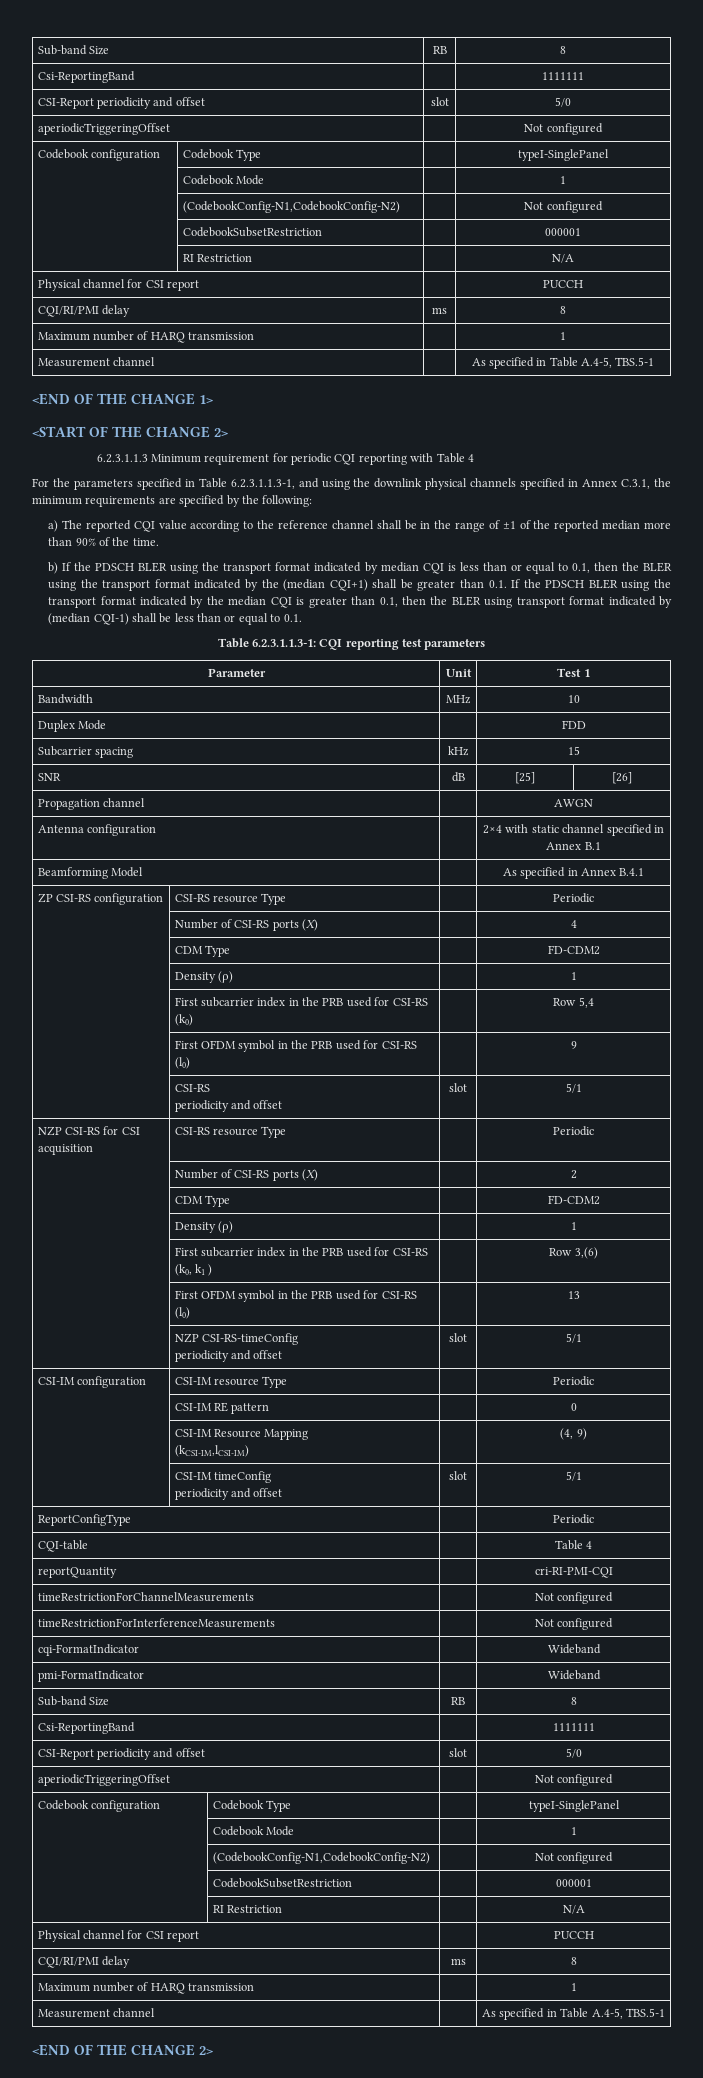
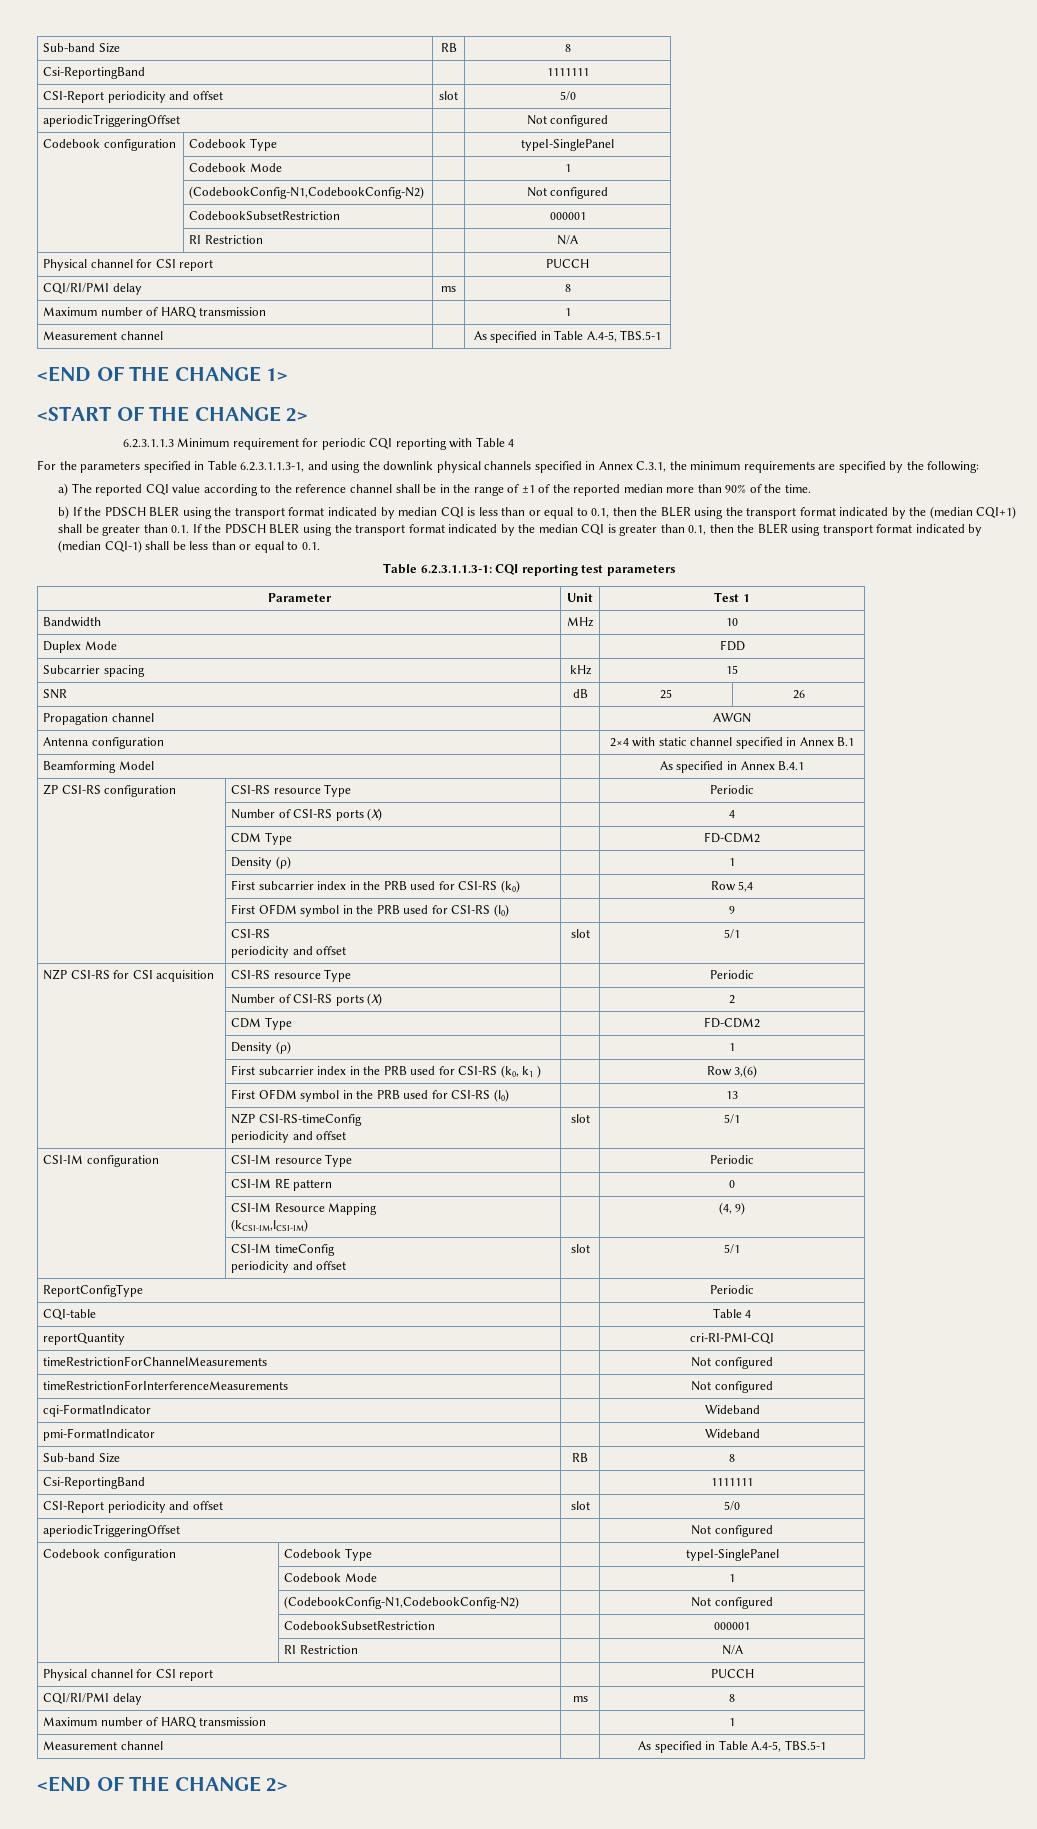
[515,772,535,784] [612,772,632,784] [25] | [26] -> [660,689,672,699] [792,690,805,699] 25 | 26

